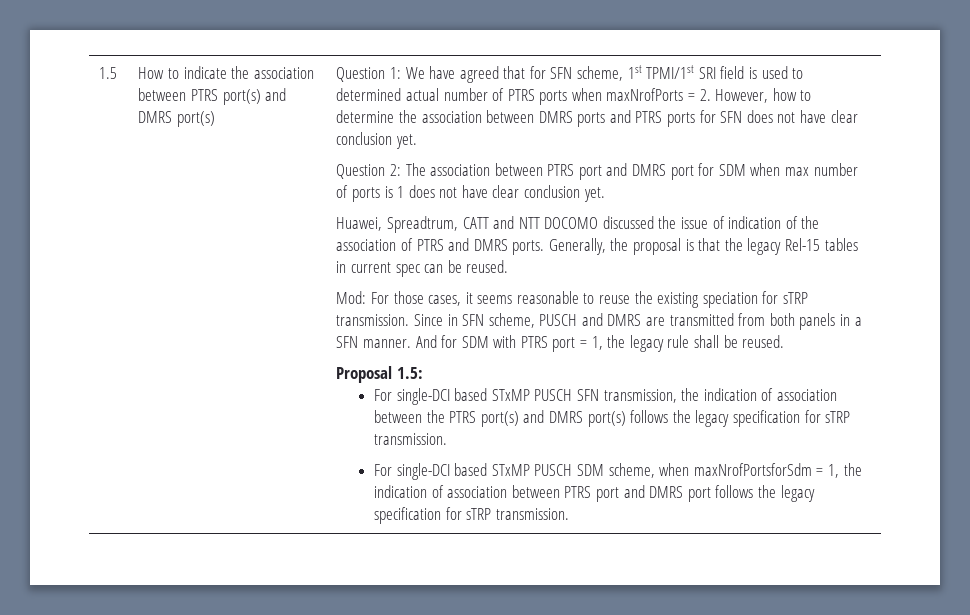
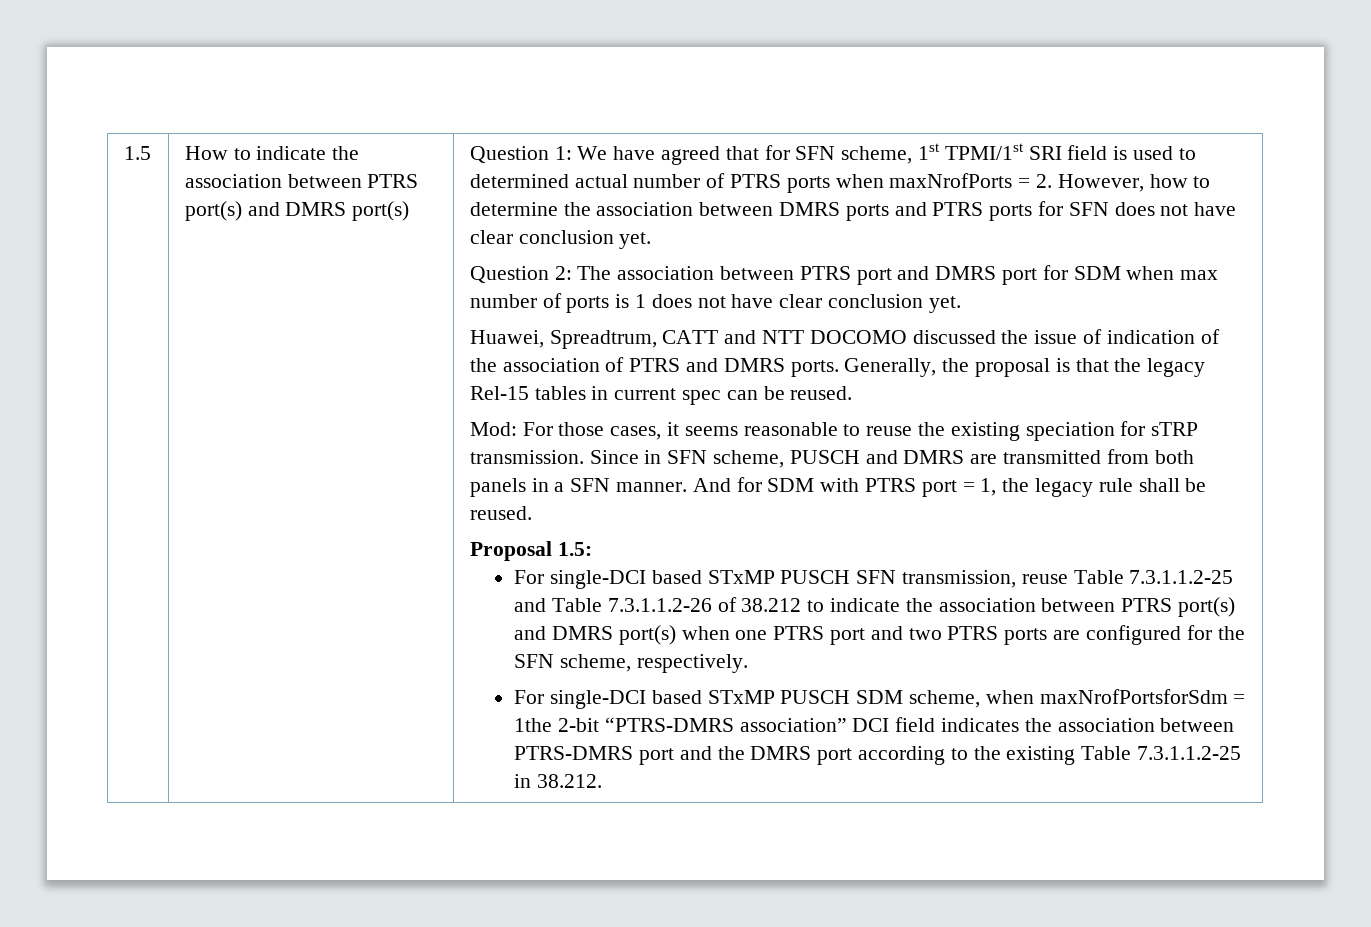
[681,388,838,401] [374,410,851,427] [374,433,448,445] the indication of association between the PTRS port(s) and DMRS port(s) follows the legacy specification for sTRP transmission. -> [1021,570,1234,584] [514,597,1236,617] [514,625,1245,645] [514,654,748,673] reuse Table 7.3.1.1.2-25 and Table 7.3.1.1.2-26 of 38.212 to indicate the association between PTRS port(s) and DMRS port(s) when one PTRS port and two PTRS ports are configured for the SFN scheme, respectively.
[828,463,862,478] [374,485,815,502] [374,507,569,524] 1, the indication of association between PTRS port and DMRS port follows the legacy specification for sTRP transmission. -> [514,717,1235,732] [514,746,1242,765] [514,774,603,788] 1the 2-bit “PTRS-DMRS association” DCI field indicates the association between PTRS-DMRS port and the DMRS port according to the existing Table 7.3.1.1.2-25 in 38.212.

